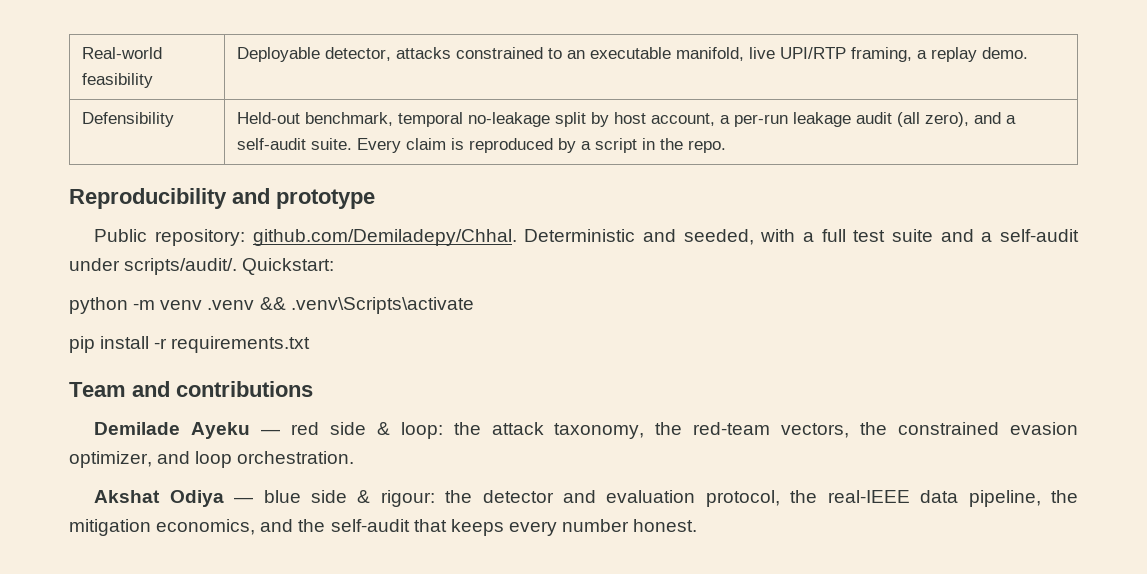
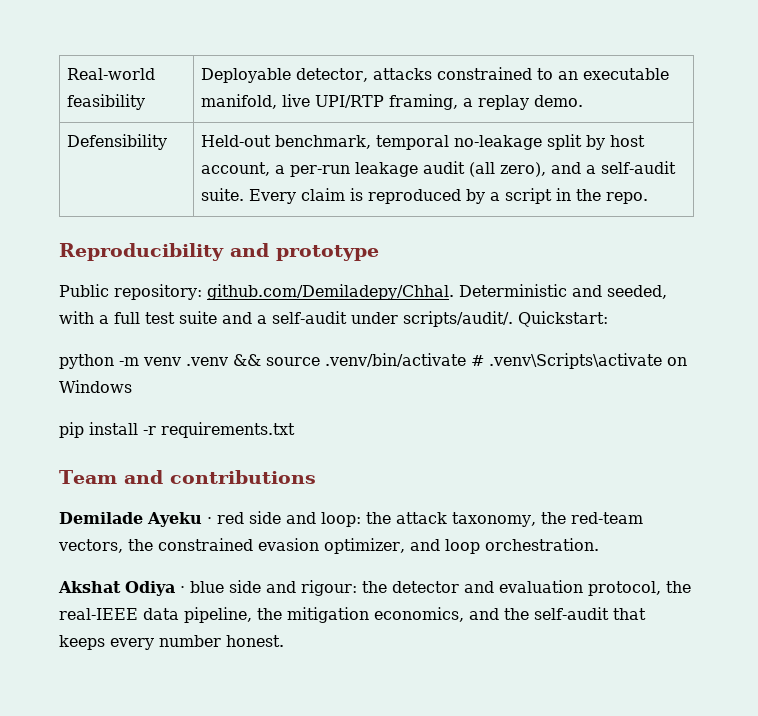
(286, 303) none -> [266,353,484,367] source .venv/bin/activate #
(474, 305) none -> [667,357,687,366] [59,380,132,393] on Windows
[261,429,281,435] — -> [207,517,212,524] ·
[376,422,390,435] & -> [286,512,316,524] and
[234,497,254,503] — -> [180,586,185,593] ·
[357,490,371,503] & -> [266,581,296,593] and

